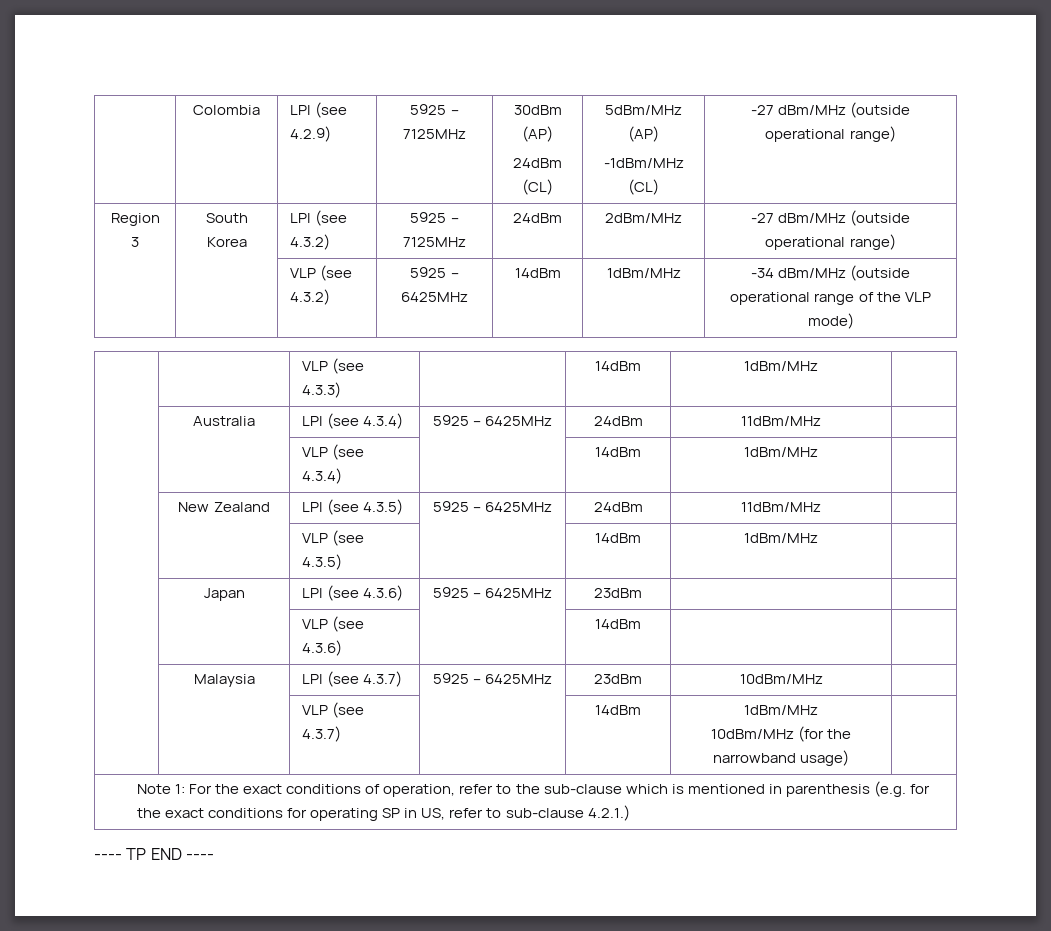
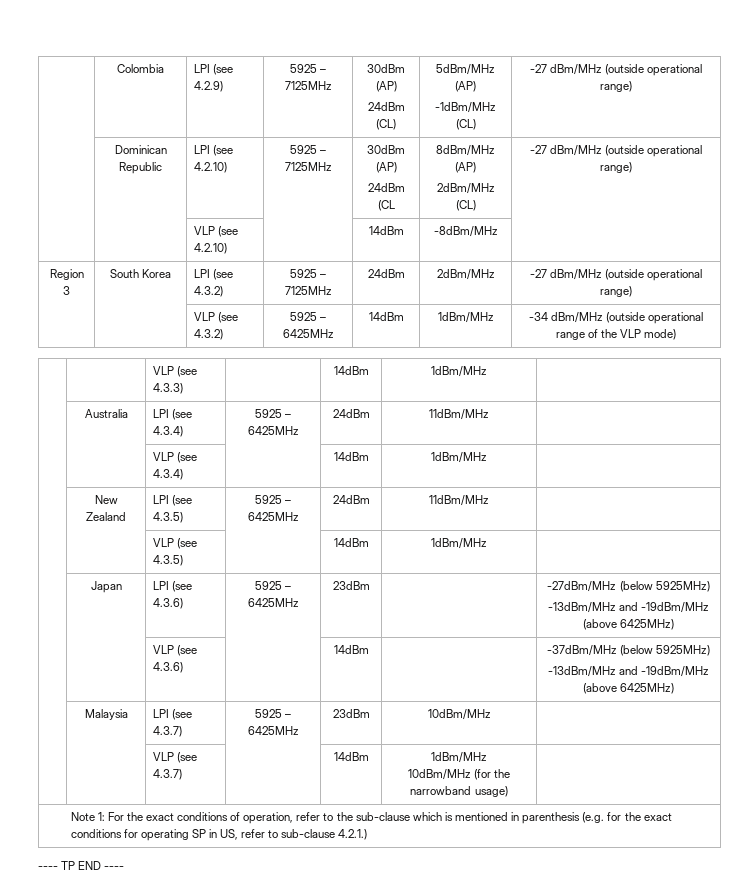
(896, 134) none -> [114,145,167,154] [119,162,162,174] [193,145,233,156] [193,162,227,173] [289,145,327,154] [284,162,332,171] [367,145,405,154] [375,162,397,173] [367,183,405,192] [377,200,395,211] [436,145,495,156] [455,162,476,173] [436,183,495,194] [455,200,476,211] [529,145,703,157] [600,162,632,173] [193,226,238,237] [193,243,227,254] [368,226,404,235] [433,226,498,237] // | Dominican Republic | LPI (see 4.2.10) | 5925 – 7125MHz | 30dBm (AP) // 24dBm (CL | 8dBm/MHz (AP) // 2dBm/MHz (CL) | -27 dBm/MHz (outside operational range) // | | VLP (see 4.2.10) | | 14dBm | -8dBm/MHz |
[302,616,365,632] [302,640,343,656] [595,619,641,629] // | | VLP (see 4.3.6) | | 14dBm | | -> [547,581,710,592] [547,602,710,613] [582,619,675,630] [152,645,197,656] [152,662,183,673] [333,645,369,654] [546,645,711,656] [547,666,710,677] [582,683,675,694] -27dBm/MHz (below 5925MHz) // -13dBm/MHz and -19dBm/MHz (above 6425MHz) // | | VLP (see 4.3.6) | | 14dBm | | -37dBm/MHz (below 5925MHz) // -13dBm/MHz and -19dBm/MHz (above 6425MHz)

